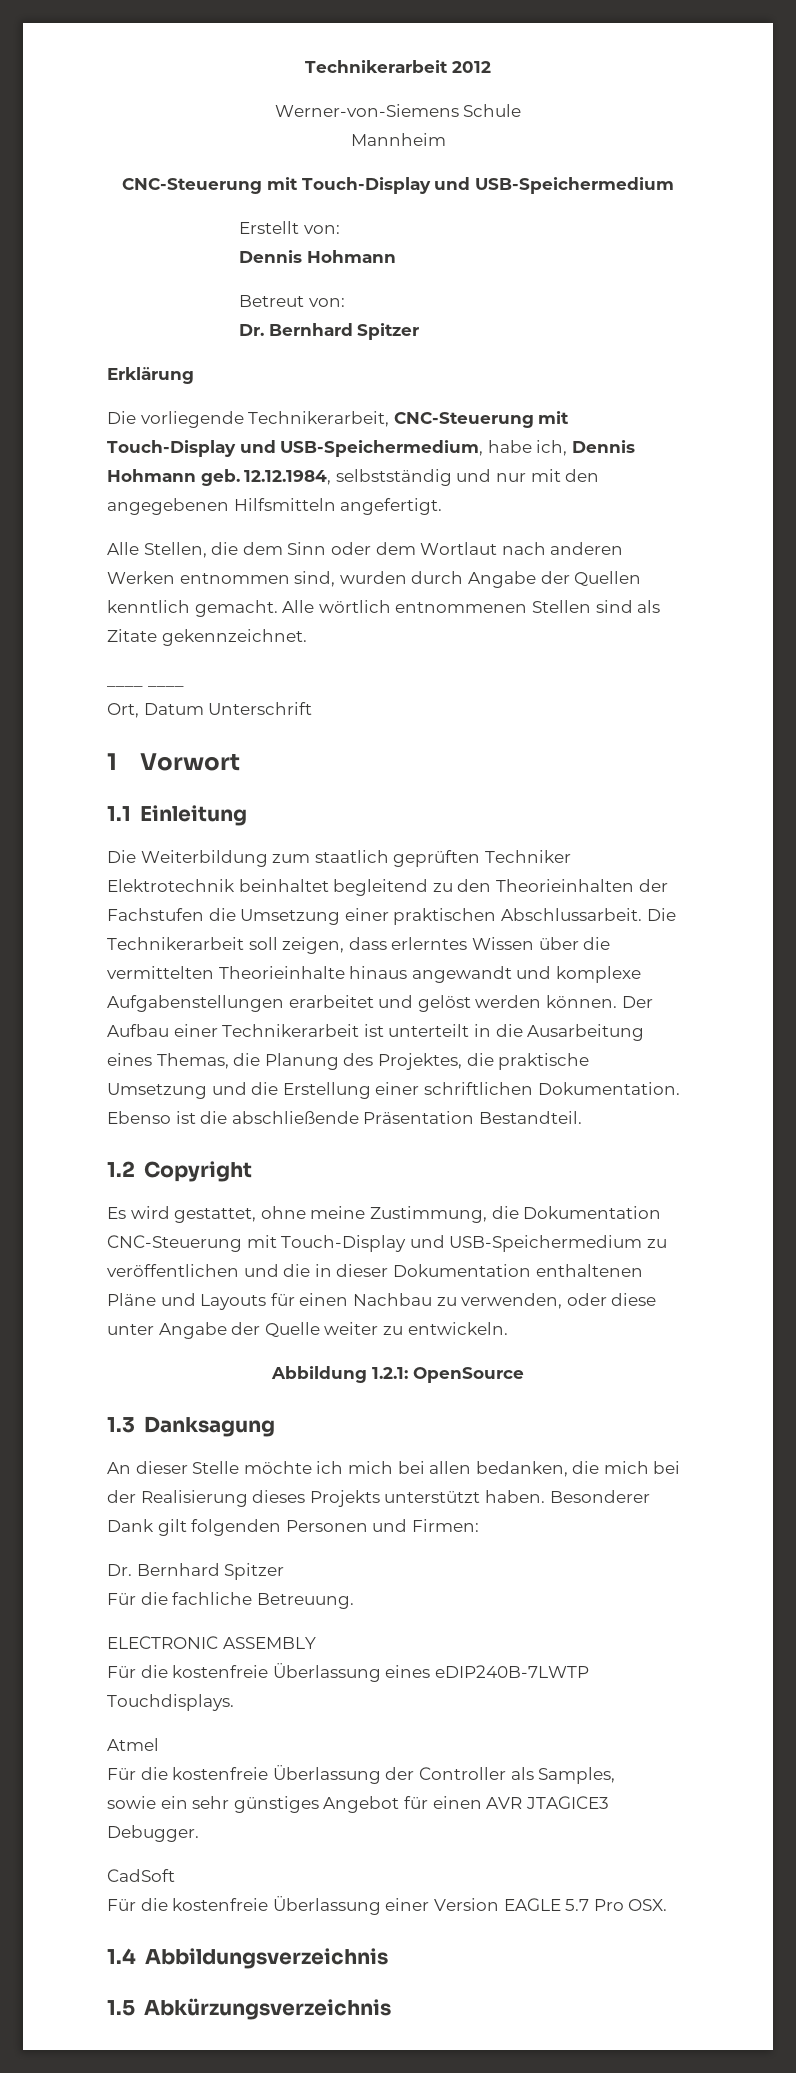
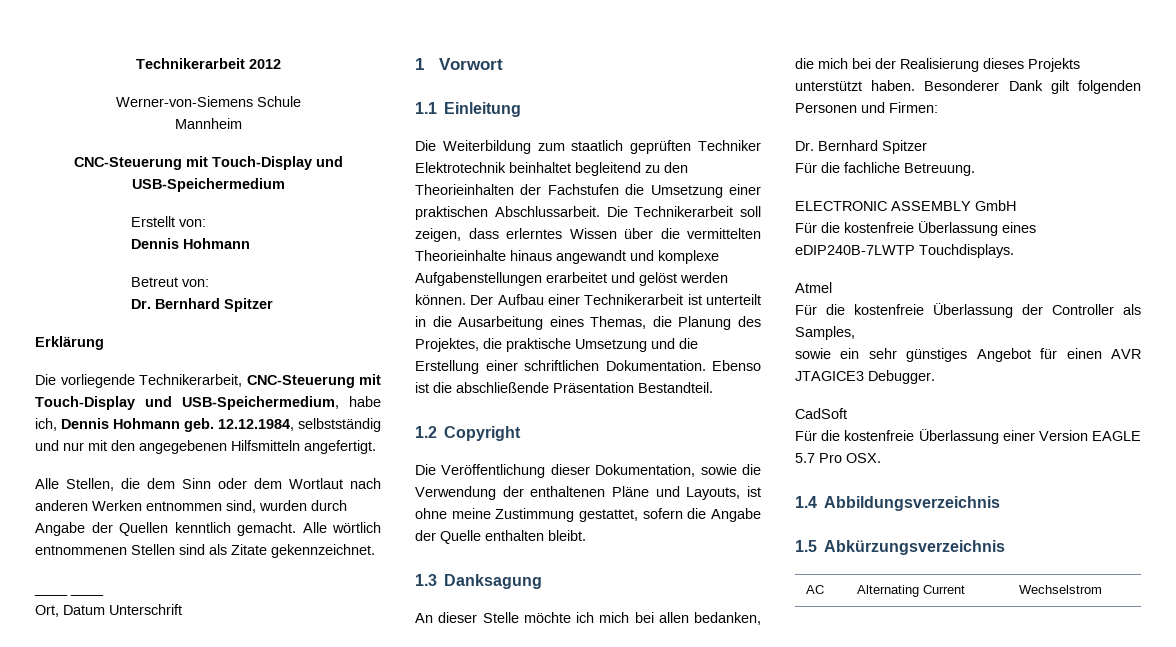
[107,1206,662,1223] [107,1235,667,1252] [107,1264,643,1277] [107,1293,657,1310] [107,1322,508,1339] [271,1366,524,1383] Es wird gestattet, ohne meine Zustimmung, die Dokumentation CNC-Steuerung mit Touch-Display und USB-Speichermedium zu veröffentlichen und die in dieser Dokumentation enthaltenen Pläne und Layouts für einen Nachbau zu verwenden, oder diese unter Angabe der Quelle weiter zu entwickeln. // Abbildung 1.2.1: OpenSource -> [415,464,761,478] [415,486,761,500] [415,508,761,522] [415,530,586,544] Die Veröffentlichung dieser Dokumentation, sowie die Verwendung der enthaltenen Pläne und Layouts, ist ohne meine Zustimmung gestattet, sofern die Angabe der Quelle enthalten bleibt.
(316, 1643) none -> [975,200,1016,211] GmbH
(391, 2009) none -> [806,585,825,594] [857,585,966,597] [1019,585,1103,594] // AC | Alternating Current | Wechselstrom

